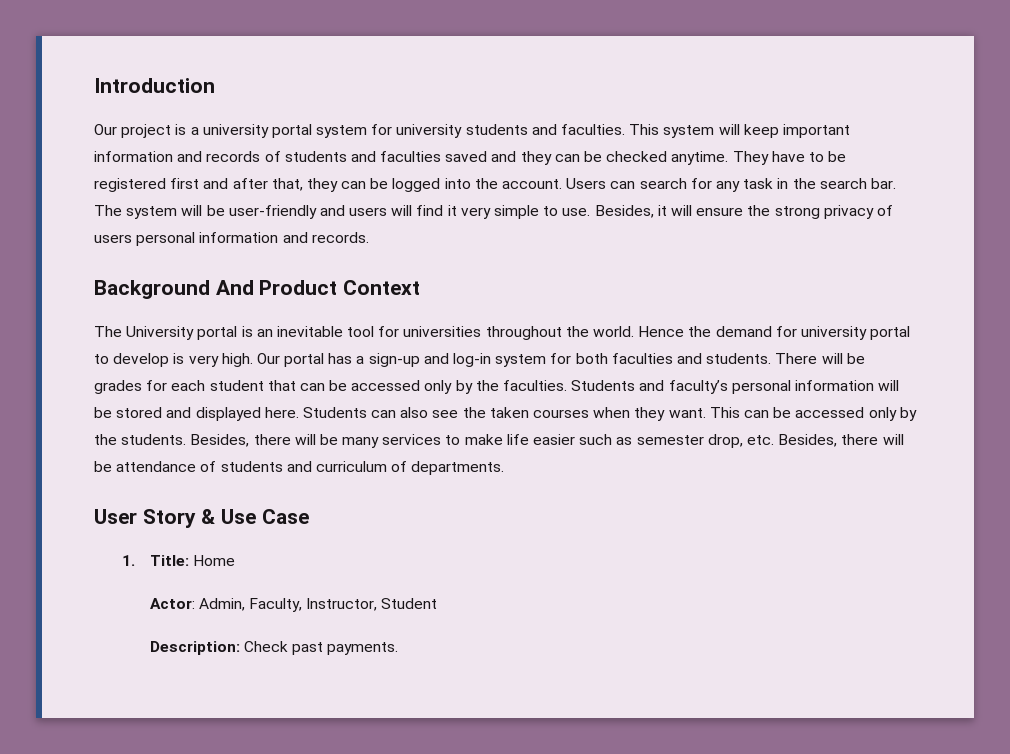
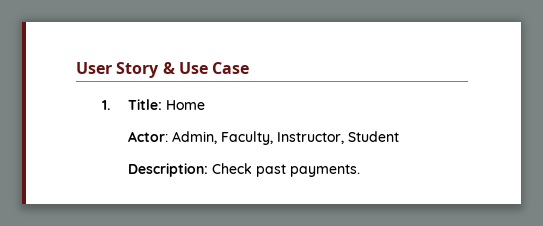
[94,78,215,93] [94,124,850,138] [94,151,847,165] [94,178,896,192] [94,205,893,219] [94,232,369,246] [94,280,421,299] [94,326,911,340] [94,353,865,367] [94,380,900,394] [94,407,917,421] [94,434,904,448] [94,461,505,475] Introduction // Our project is a university portal system for university students and faculties. This system will keep important information and records of students and faculties saved and they can be checked anytime. They have to be registered first and after that, they can be logged into the account. Users can search for any task in the search bar. The system will be user-friendly and users will find it very simple to use. Besides, it will ensure the strong privacy of users personal information and records. // Background And Product Context // The University portal is an inevitable tool for universities throughout the world. Hence the demand for university portal to develop is very high. Our portal has a sign-up and log-in system for both faculties and students. There will be grades for each student that can be accessed only by the faculties. Students and faculty’s personal information will be stored and displayed here. Students can also see the taken courses when they want. This can be accessed only by the students. Besides, there will be many services to make life easier such as semester drop, etc. Besides, there will be attendance of students and curriculum of departments. // -> (76, 68) none

